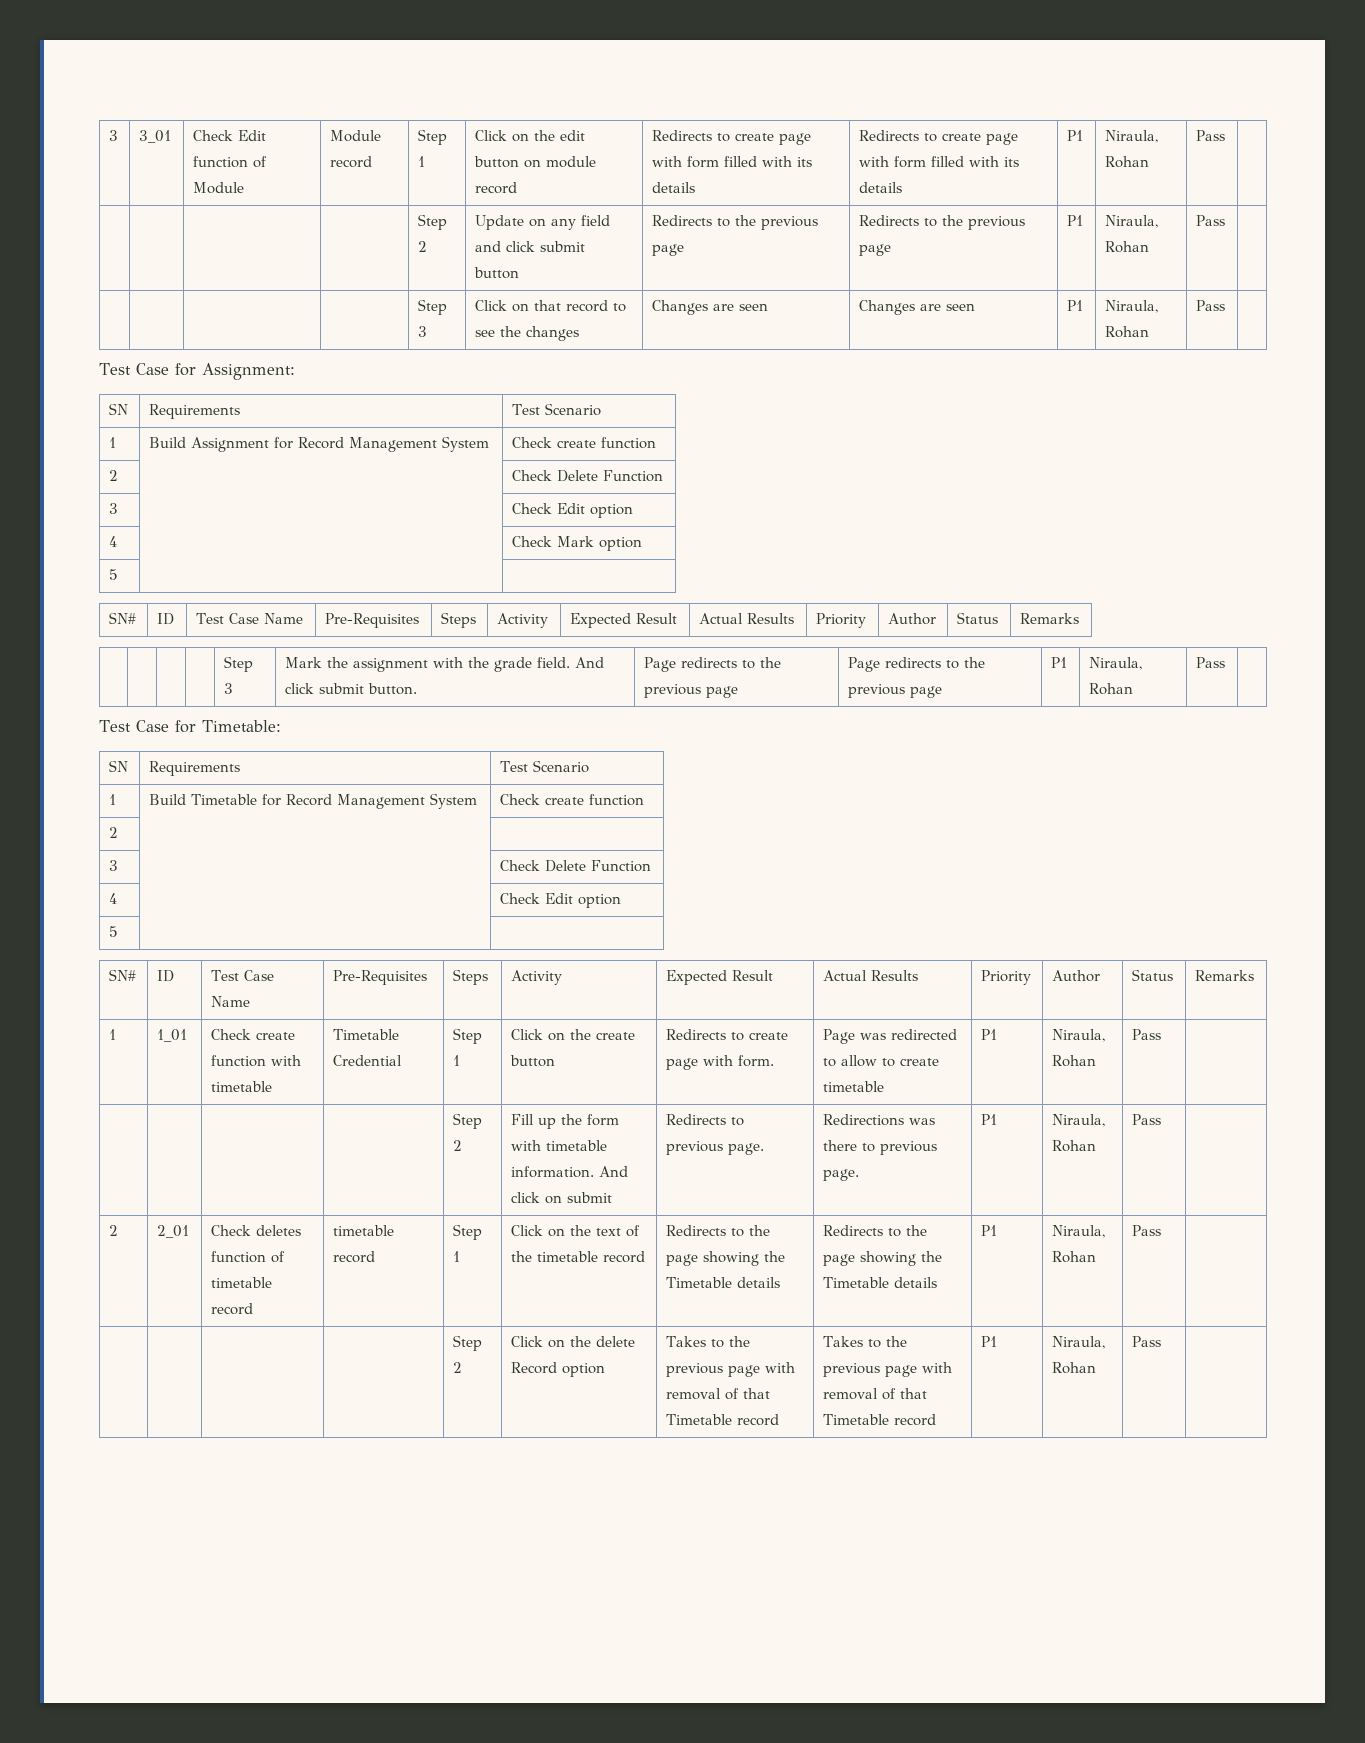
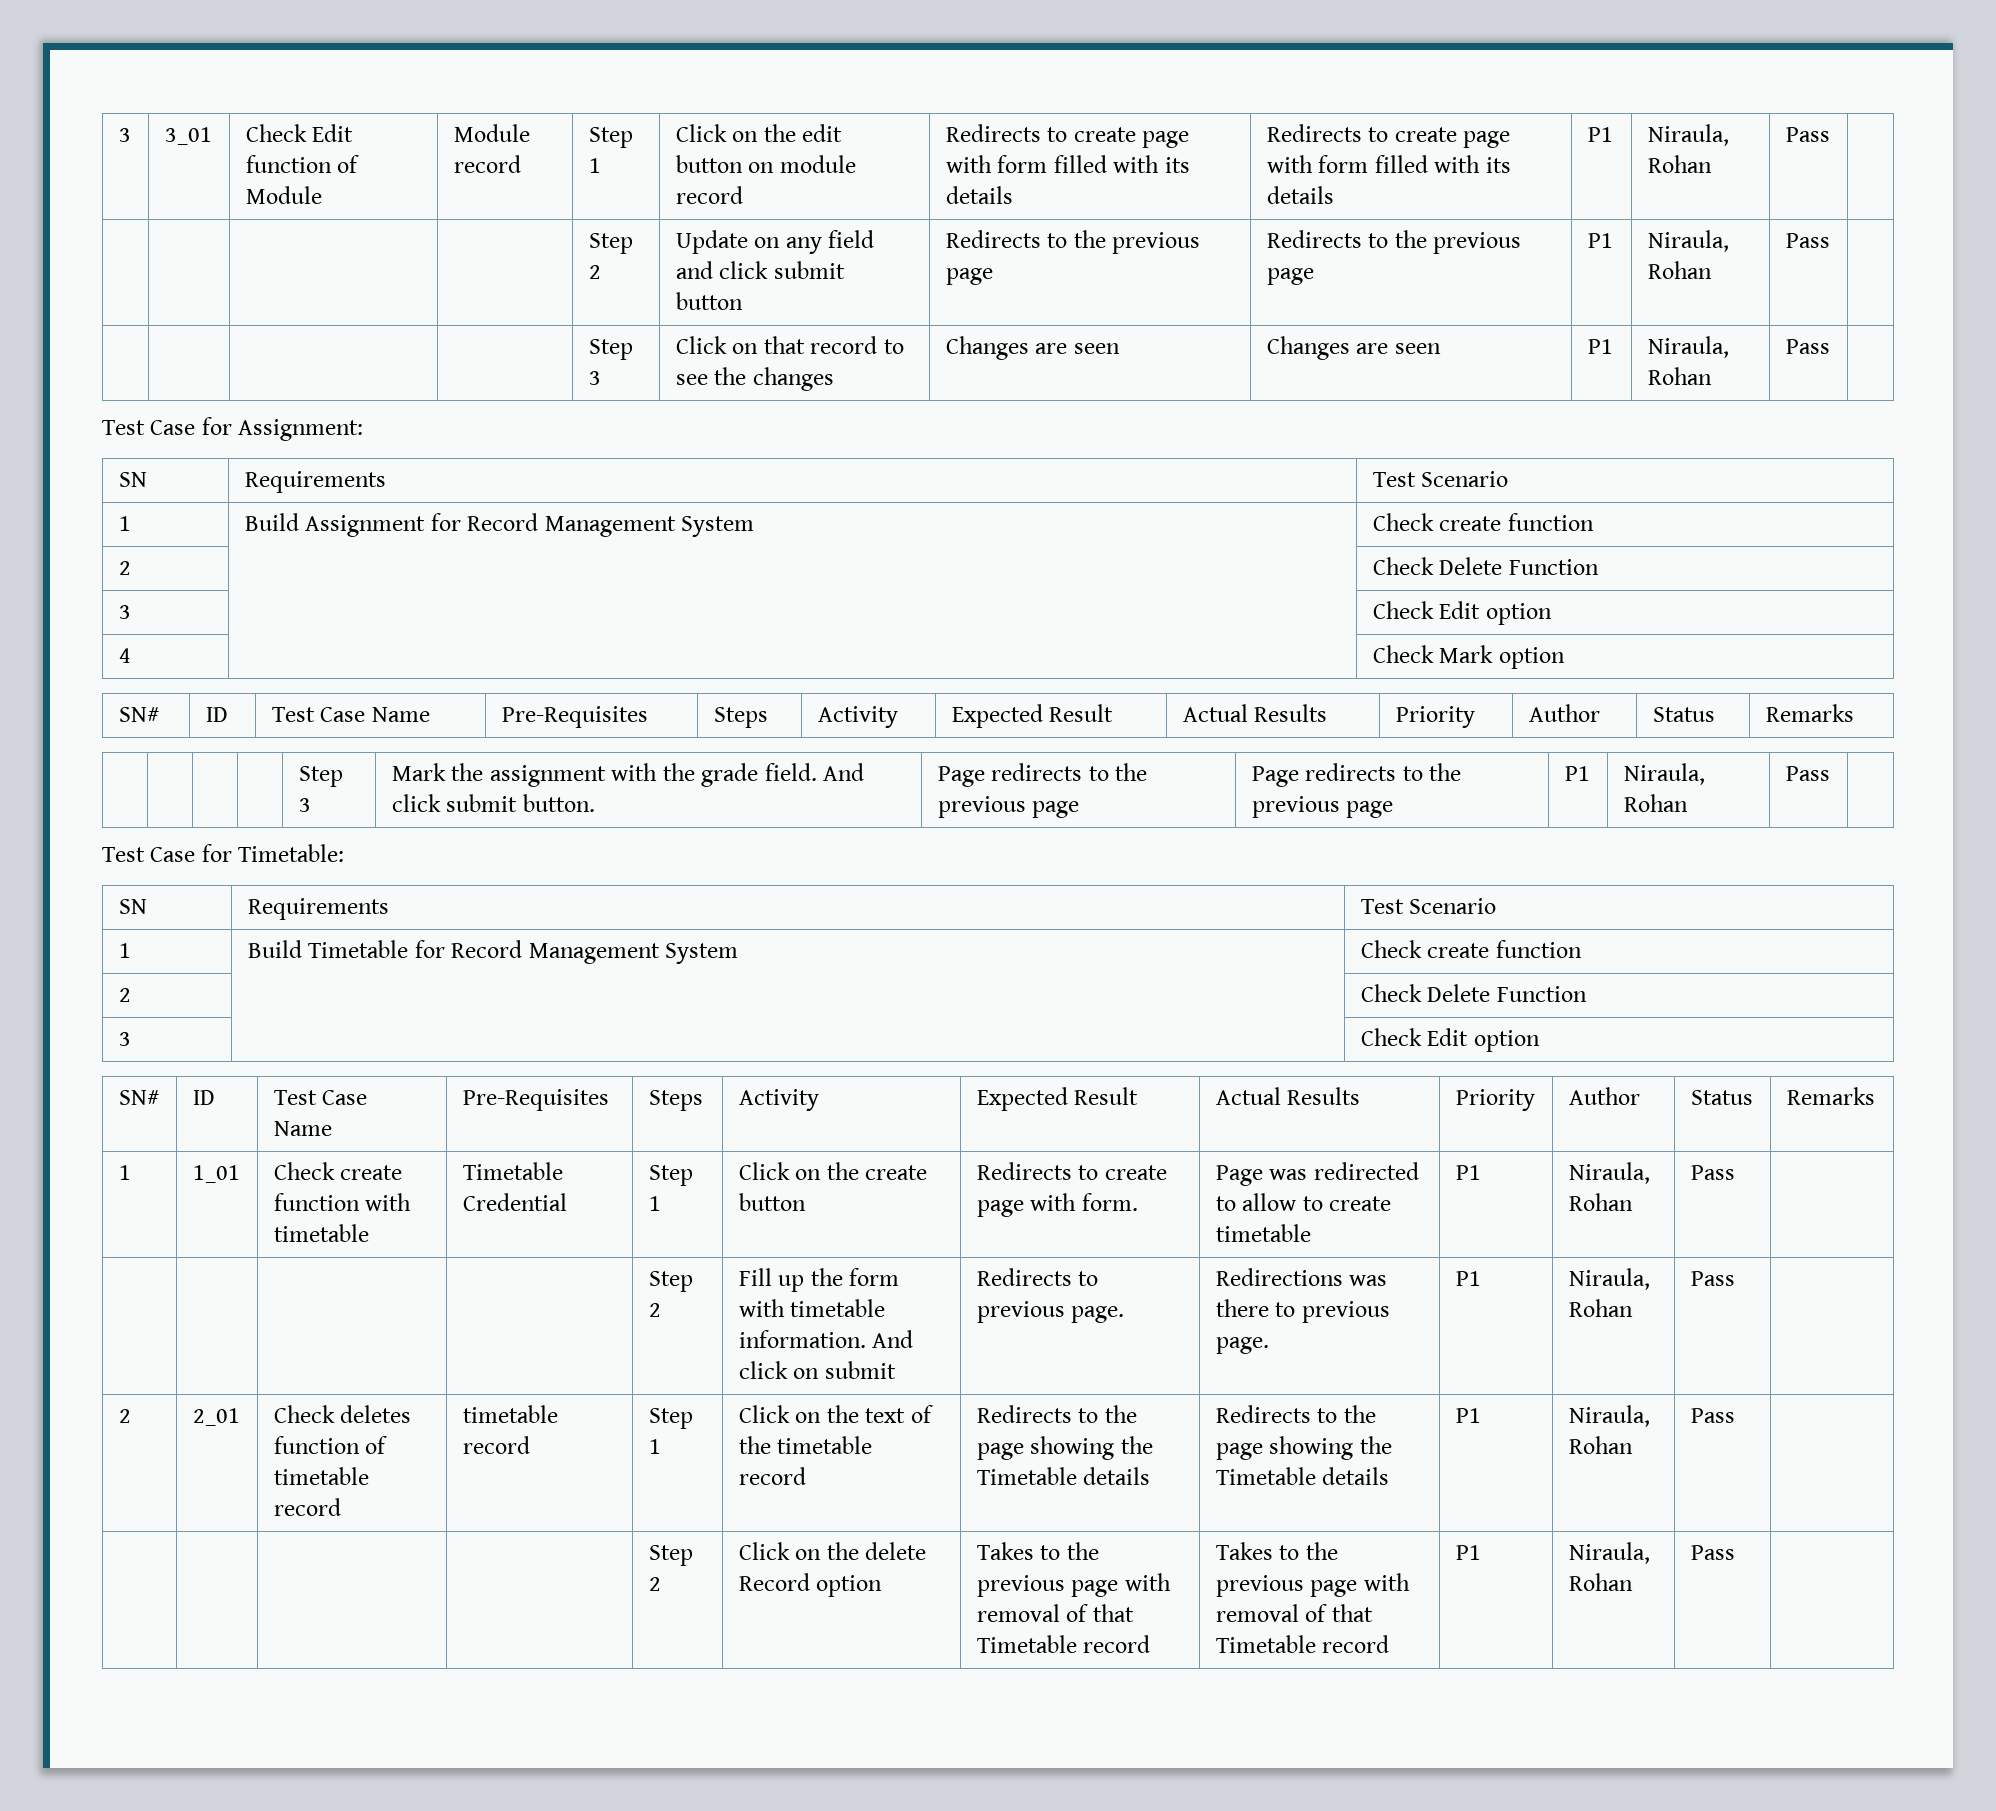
[109,569,119,580] // 5 | | -> (1565, 658) none
[109,860,119,871] [500,860,652,872] [109,893,118,904] [500,893,622,908] [109,926,119,937] // 3 | | Check Delete Function // 4 | | Check Edit option // 5 | | -> [1360,984,1587,1002] [118,1032,131,1046] [1360,1028,1540,1052] Check Delete Function // 3 | | Check Edit option

